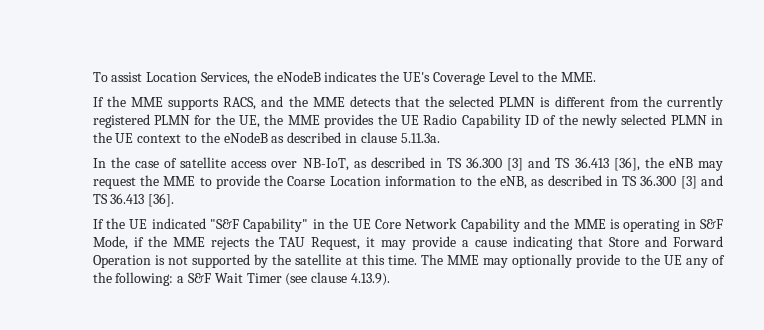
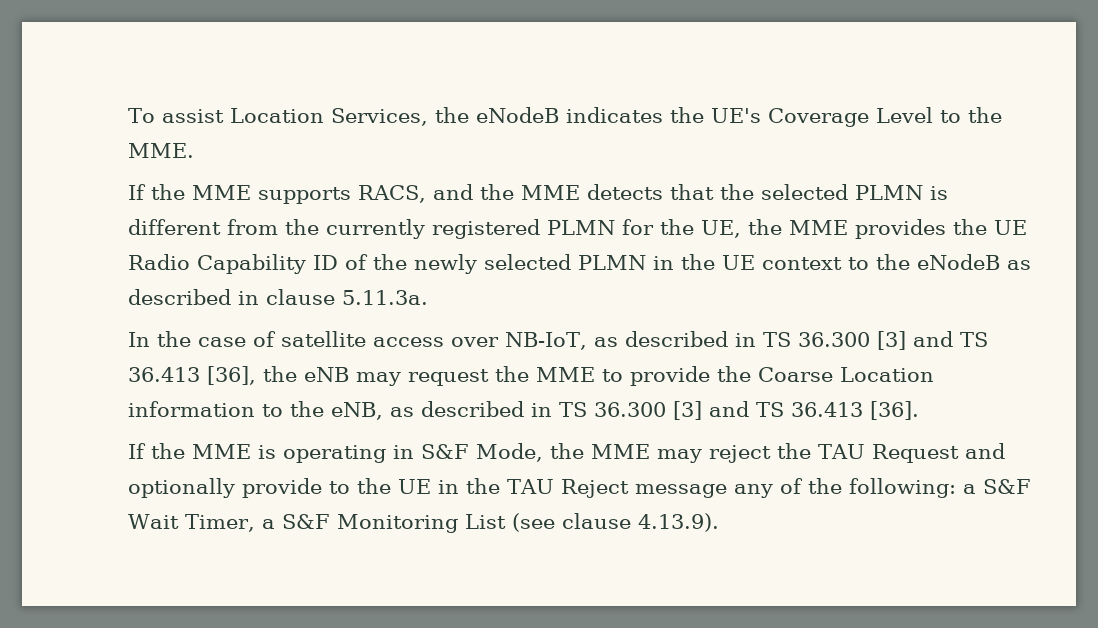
[129,218,570,232] UE indicated "S&F Capability" in the UE Core Network Capability and the -> (185, 451) none
[133,236,724,250] [92,254,509,268] if the MME rejects the TAU Request, it may provide a cause indicating that Store and Forward Operation is not supported by the satellite at this time. The MME may -> [549,443,1005,463] the MME may reject the TAU Request and
(682, 260) none -> [437,478,727,498] in the TAU Reject message
[246,273,282,283] Timer -> [184,514,506,533] Timer, a S&F Monitoring List

